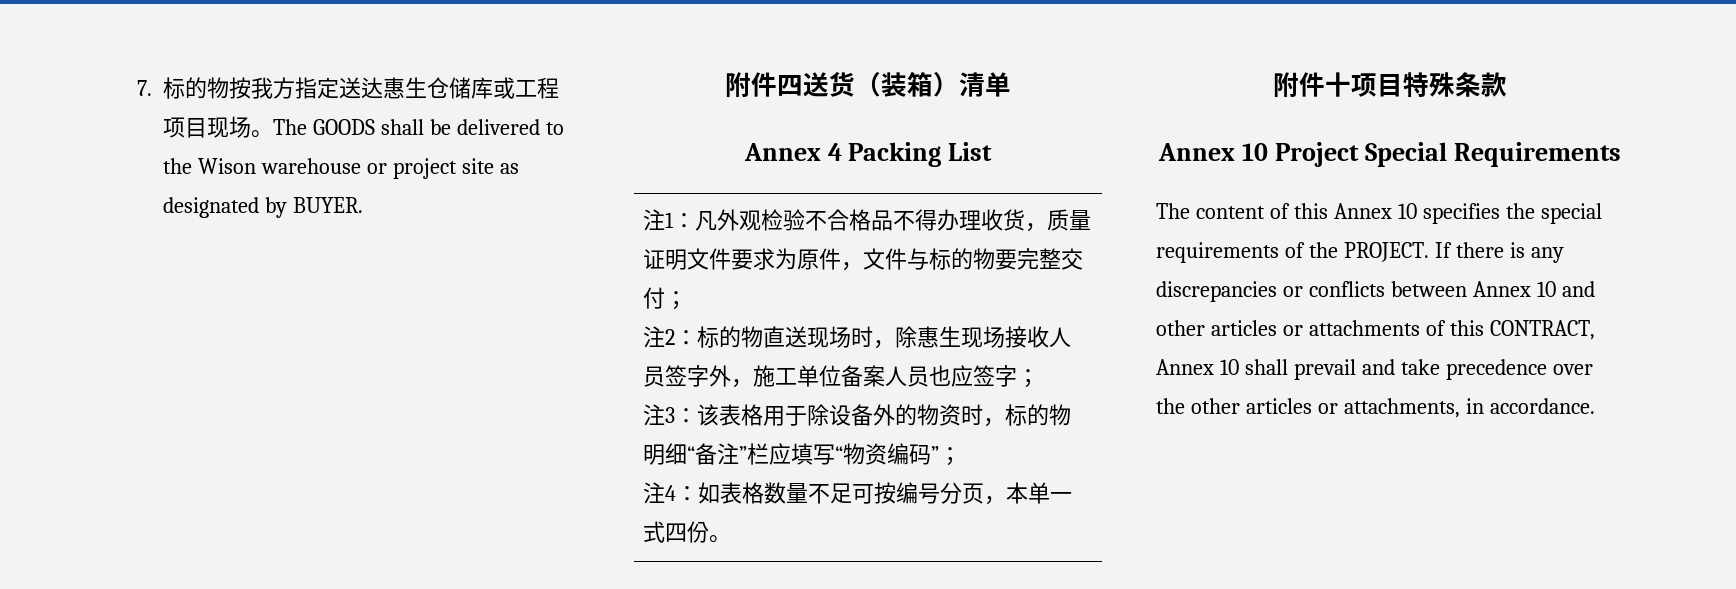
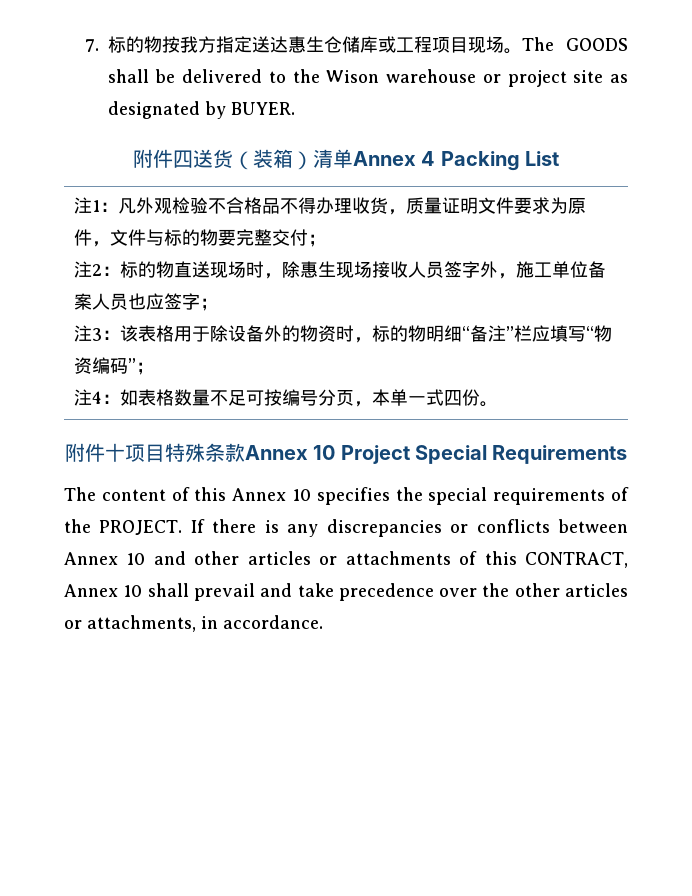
(1011, 84) // -> (353, 158) none
(1507, 84) // -> (245, 452) none

